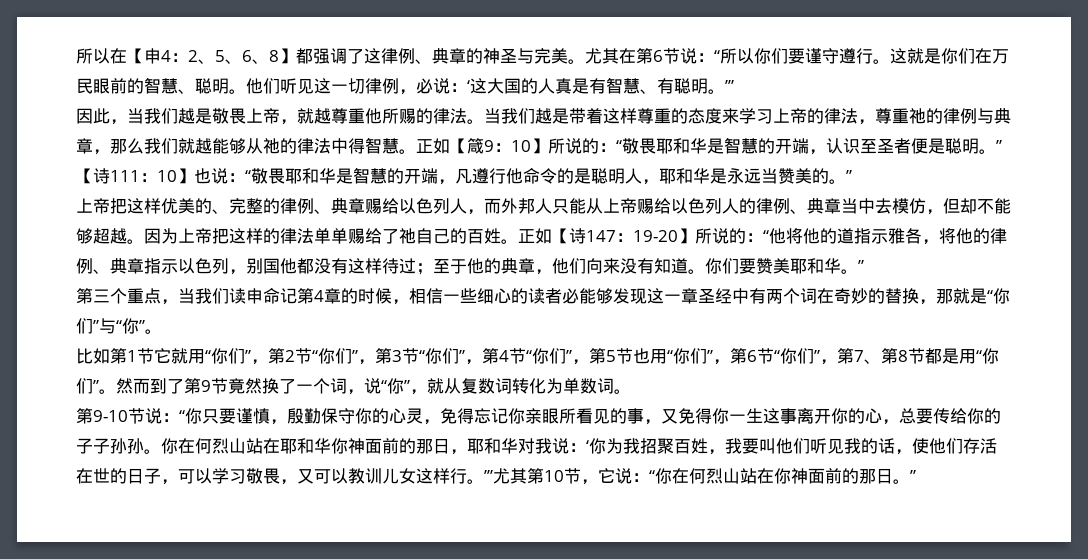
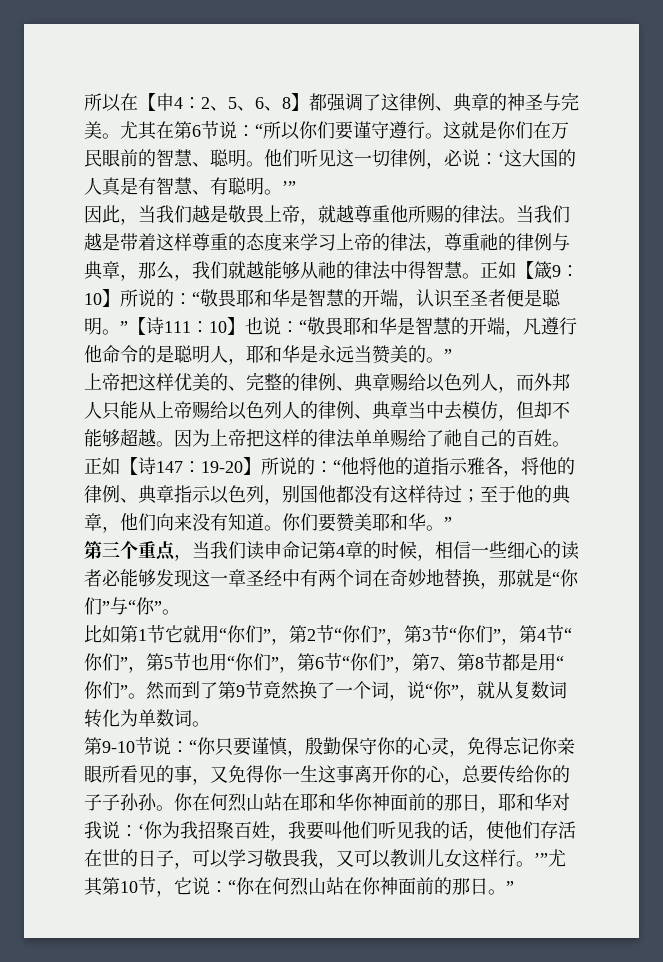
(144, 146) none -> [174,274,192,281] ，
[868,288,885,304] 的 -> [426,569,444,586] 地
(280, 476) none -> [300,849,318,867] 我

